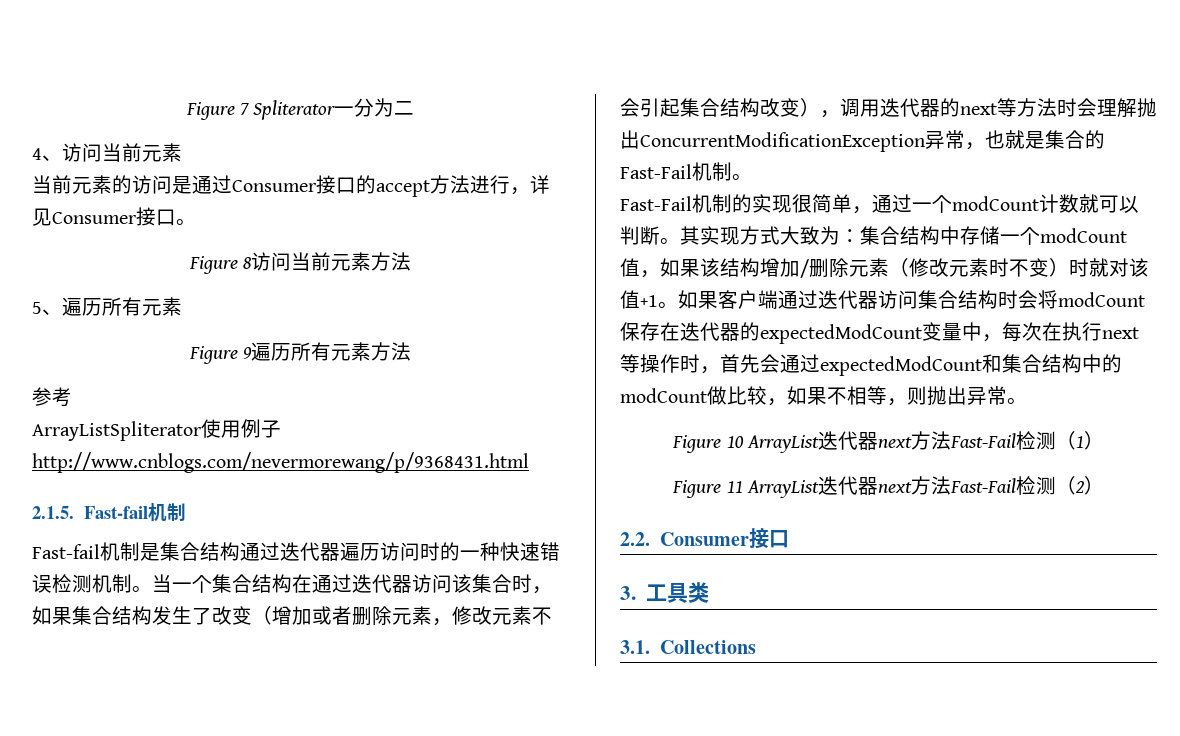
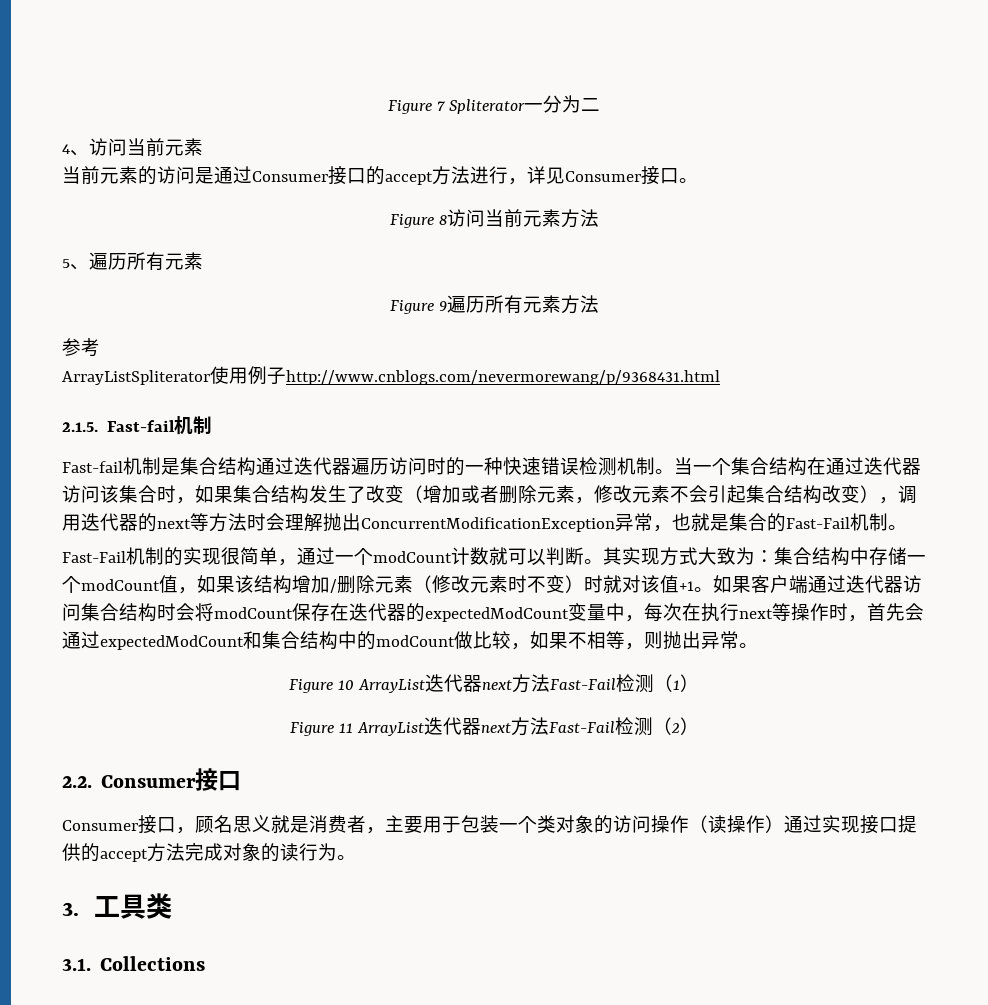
(789, 539) none -> [62,815,917,834] [62,843,356,862] // Consumer接口，顾名思义就是消费者，主要用于包装一个类对象的访问操作（读操作）通过实现接口提供的accept方法完成对象的读行为。

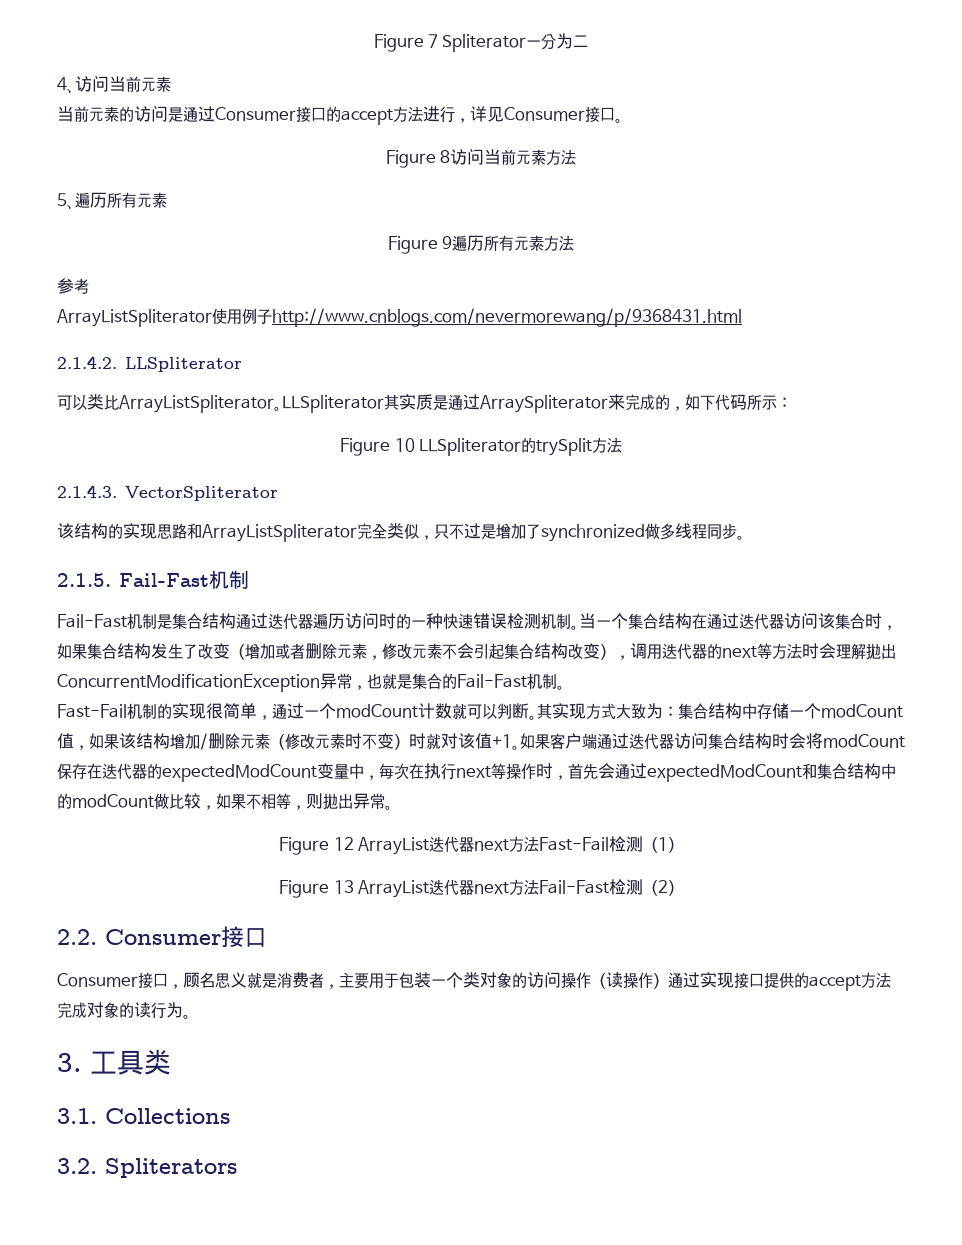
[62,420,176,432] 2.1.5. Fast-fail -> [57,356,243,372] [57,394,792,413] [340,437,622,456] [57,485,279,501] [57,523,745,542] [57,573,210,587] 2.1.4.2. LLSpliterator // 可以类比ArrayListSpliterator。LLSpliterator其实质是通过ArraySpliterator来完成的，如下代码所示： // Figure 10 LLSpliterator的trySplit方法 // 2.1.4.3. VectorSpliterator // 该结构的实现思路和ArrayListSpliterator完全类似，只不过是增加了synchronized做多线程同步。 // 2.1.5. Fail-Fast
[62,461,123,473] Fast-fail -> [57,614,127,628] Fail-Fast
[786,517,850,529] Fast-Fail -> [457,674,527,688] Fail-Fast
[338,680,354,690] 10 -> [333,837,354,851] 12
[338,717,615,736] 11 ArrayList迭代器next方法Fast-Fail -> [333,879,609,898] 13 ArrayList迭代器next方法Fail-Fast
(206, 963) none -> [57,1158,238,1178] // 3.2. Spliterators

